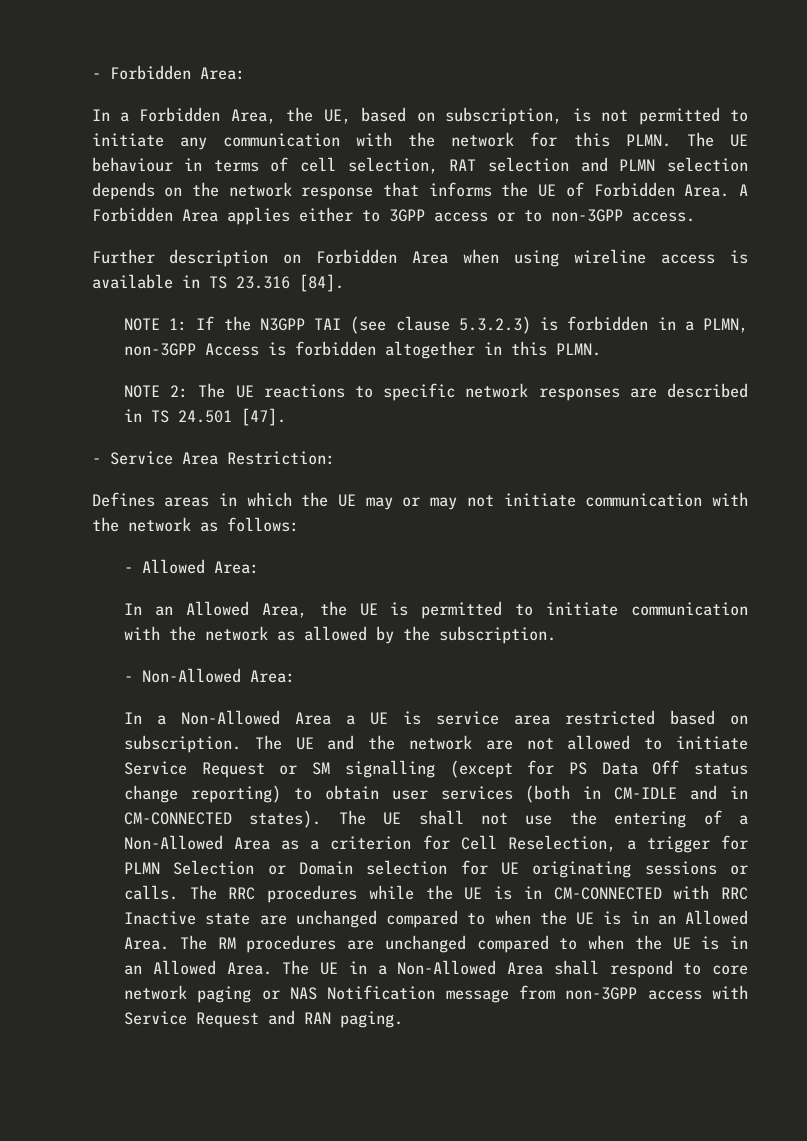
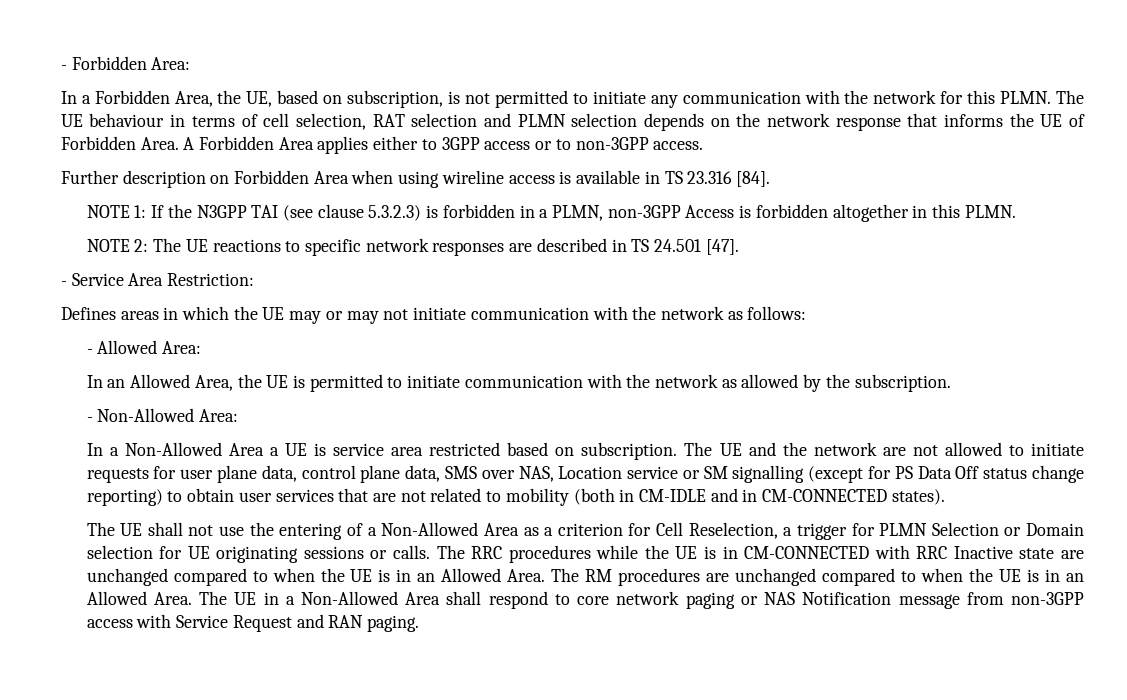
[124,761,265,778] Service Request -> [86,465,679,483] requests for user plane data, control plane data, SMS over NAS, Location service
(513, 793) none -> [338,488,569,506] that are not related to mobility
(322, 819) none -> (945, 497) //

